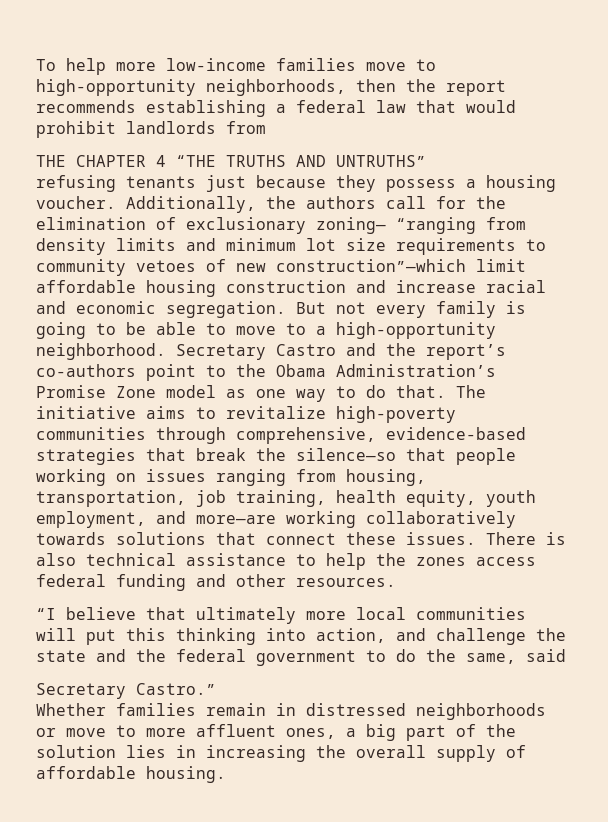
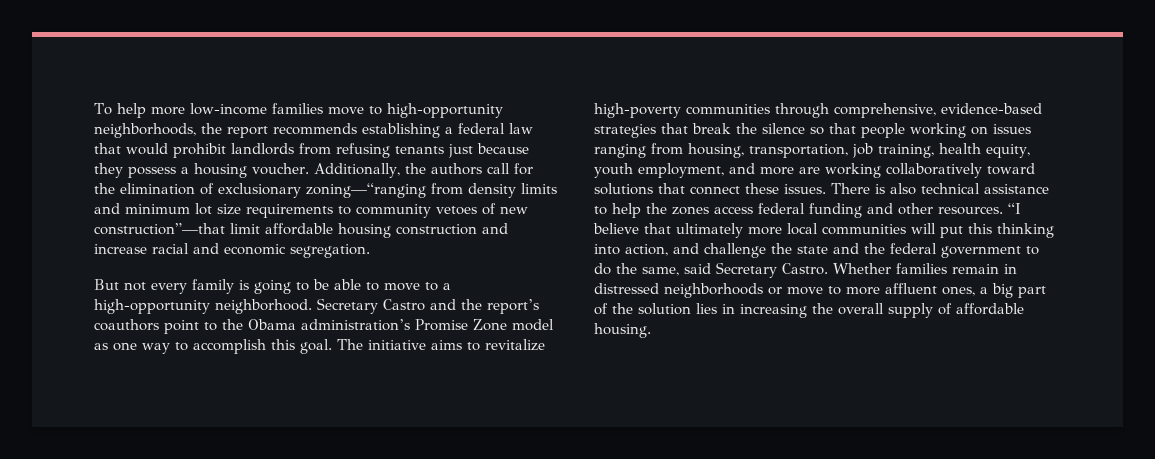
[356,79,396,92] then -> (196, 130) none
[36,155,426,167] // THE CHAPTER 4 “THE TRUTHS AND UNTRUTHS” // -> (331, 149) none
[316,217,476,234] zoning— “ranging -> [306,183,426,198] zoning—“ranging
[276,259,466,272] construction”—which -> [94,223,225,235] construction”—that
(286, 309) none -> (370, 251) //
[36,364,136,377] co-authors -> [94,319,159,331] coauthors
[336,364,496,377] Administration’s -> [301,319,410,331] administration’s
[366,385,446,398] do that. -> [193,339,332,354] accomplish this goal.
[296,448,396,461] silence—so -> [762,123,824,135] silence so
[196,515,276,524] more—are -> [760,167,820,175] more are
[36,532,106,545] towards -> [987,163,1035,175] toward
(396, 582) // -> (1003, 210) none
[36,683,216,699] // Secretary Castro.” // -> [716,262,828,278] Secretary Castro.

